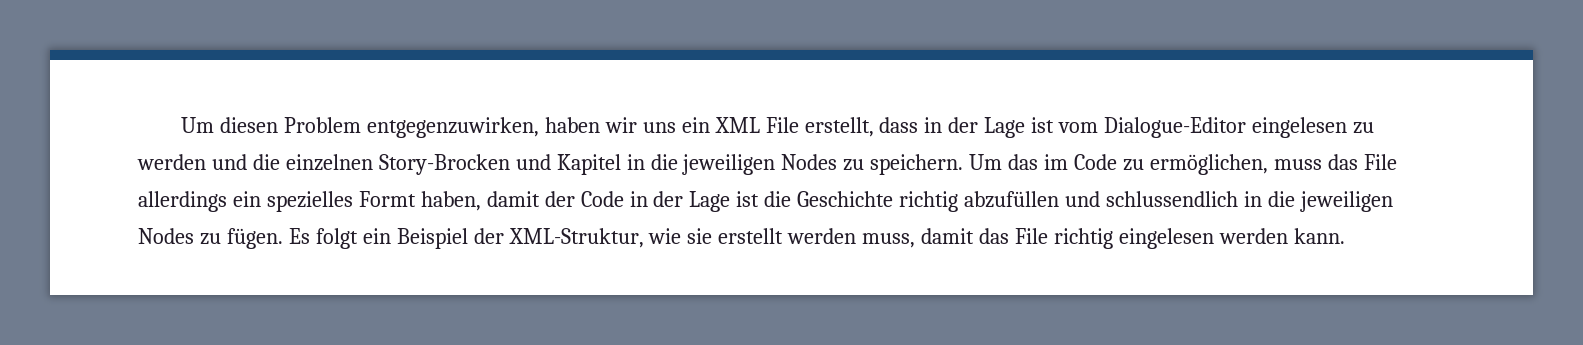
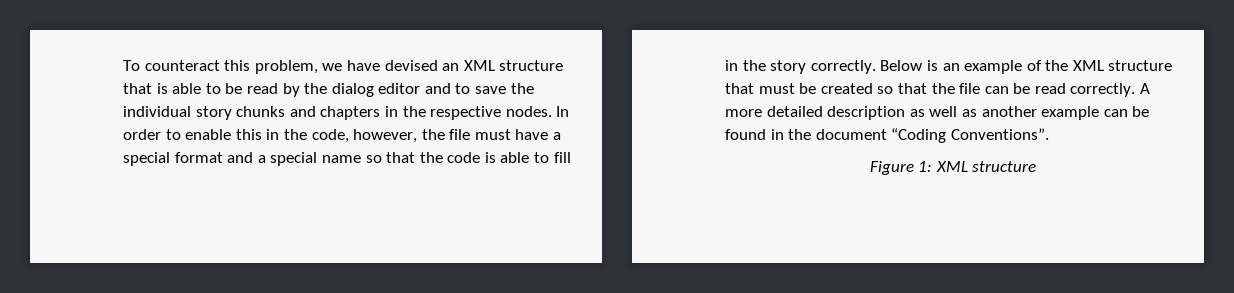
[181,117,1374,138] [137,154,1397,175] [138,191,1393,212] [138,228,1345,249] Um diesen Problem entgegenzuwirken, haben wir uns ein XML File erstellt, dass in der Lage ist vom Dialogue-Editor eingelesen zu werden und die einzelnen Story-Brocken und Kapitel in die jeweiligen Nodes zu speichern. Um das im Code zu ermöglichen, muss das File allerdings ein spezielles Formt haben, damit der Code in der Lage ist die Geschichte richtig abzufüllen und schlussendlich in die jeweiligen Nodes zu fügen. Es folgt ein Beispiel der XML-Struktur, wie sie erstellt werden muss, damit das File richtig eingelesen werden kann. -> [123,60,564,74] [123,83,534,97] [123,106,570,120] [123,129,562,143] [123,152,571,166] [725,60,1173,74] [725,83,1151,97] [725,106,1150,120] [725,128,1049,143] [869,161,1037,175] To counteract this problem, we have devised an XML structure that is able to be read by the dialog editor and to save the individual story chunks and chapters in the respective nodes. In order to enable this in the code, however, the file must have a special format and a special name so that the code is able to fill in the story correctly. Below is an example of the XML structure that must be created so that the file can be read correctly. A more detailed description as well as another example can be found in the document “Coding Conventions”. // Figure 1: XML structure

